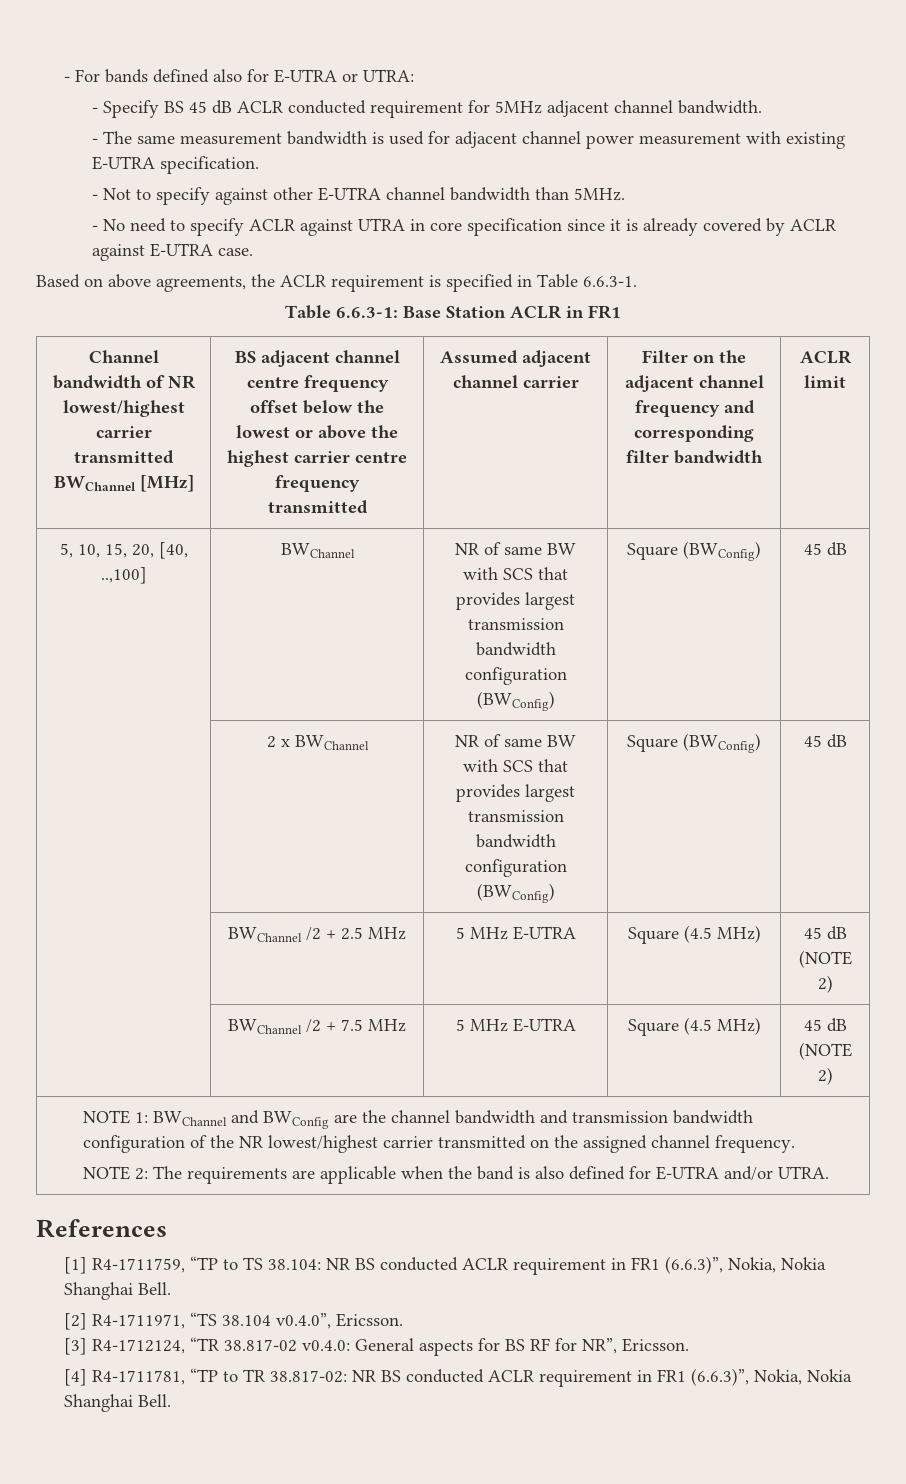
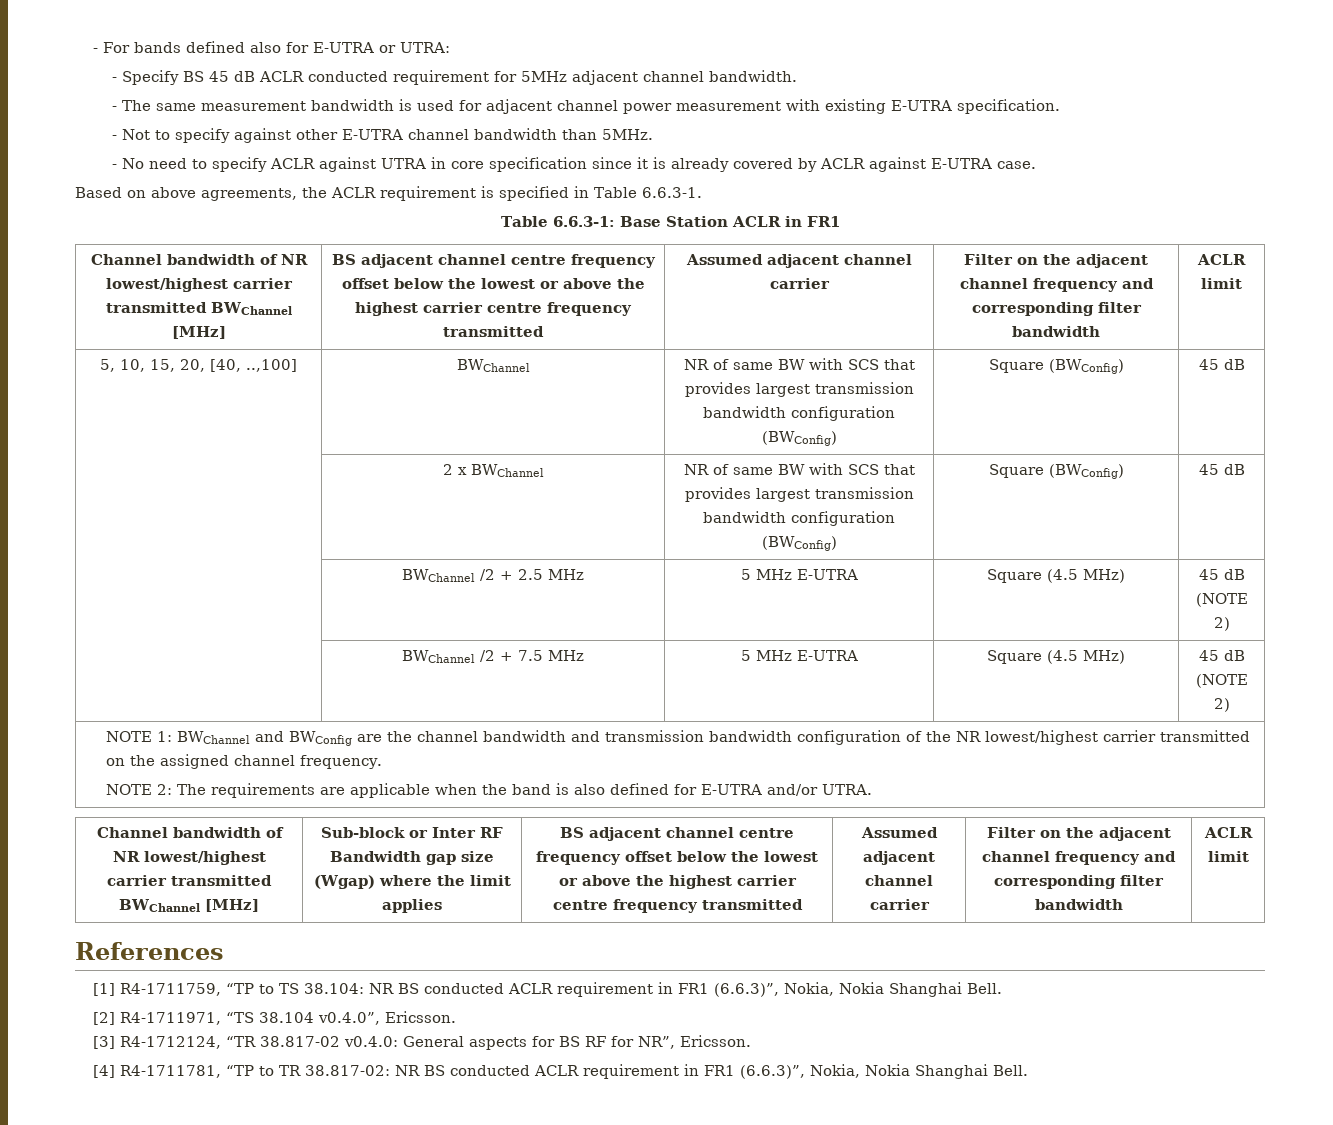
(830, 1172) none -> [96,827,284,838] [112,851,266,865] [107,875,272,886] [119,899,259,912] [321,827,503,838] [330,851,494,865] [313,875,511,889] [382,899,442,913] [560,827,794,841] [536,851,818,865] [558,875,797,889] [552,899,803,913] [860,827,938,838] [863,851,935,865] [865,875,933,886] [869,899,930,910] [986,827,1171,841] [982,851,1176,865] [994,875,1164,889] [1034,899,1123,910] [1203,827,1253,838] [1207,851,1249,862] // Channel bandwidth of NR lowest/highest carrier transmitted BWChannel [MHz] | Sub-block or Inter RF Bandwidth gap size (Wgap) where the limit applies | BS adjacent channel centre frequency offset below the lowest or above the highest carrier centre frequency transmitted | Assumed adjacent channel carrier | Filter on the adjacent channel frequency and corresponding filter bandwidth | ACLR limit

